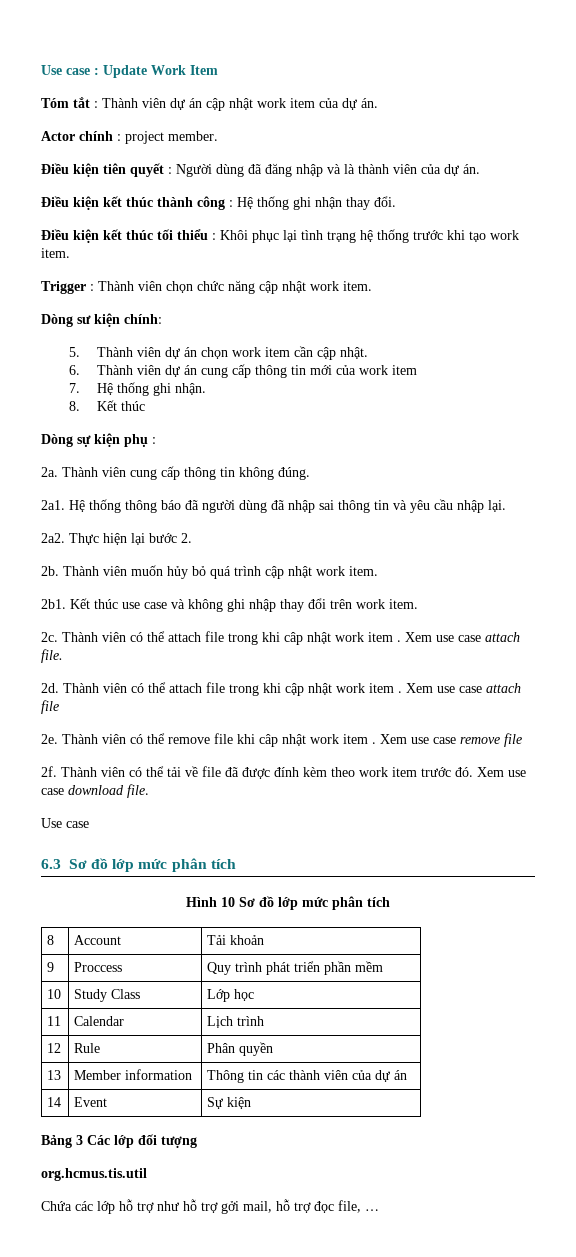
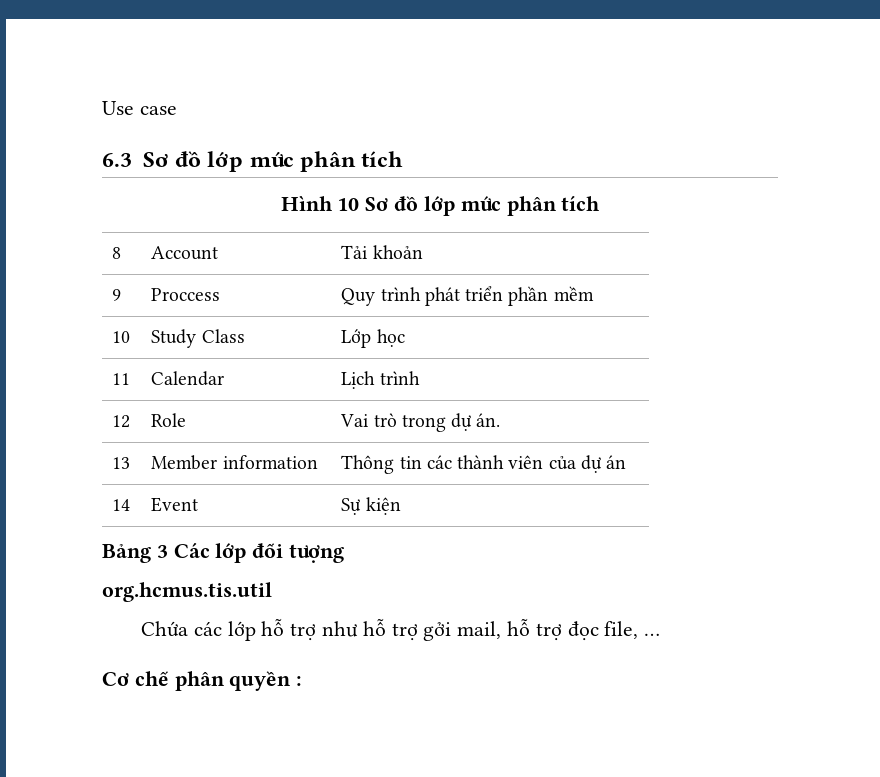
[41,65,218,78] [41,97,378,111] [41,131,218,144] [41,163,480,177] [41,196,396,210] [41,229,519,243] [41,248,70,258] [41,280,372,294] [41,313,162,327] [68,346,368,360] [68,364,417,378] [68,382,206,396] [68,400,145,411] [41,433,156,447] [41,466,310,480] [41,499,506,513] [41,533,192,545] [41,565,378,579] [41,598,418,612] [41,631,520,645] [41,649,63,663] [41,682,521,696] [41,700,59,714] [41,733,522,747] [41,766,526,779] [41,784,149,798] [41,818,89,828] Use case : Update Work Item // Tóm tắt : Thành viên dự án cập nhật work item của dự án. // Actor chính : project member. // Điều kiện tiên quyết : Người dùng đã đăng nhập và là thành viên của dự án. // Điều kiện kết thúc thành công : Hệ thống ghi nhận thay đổi. // Điều kiện kết thúc tối thiểu : Khôi phục lại tình trạng hệ thống trước khi tạo work item. // Trigger : Thành viên chọn chức năng cập nhật work item. // Dòng sư kiện chính: // 5. Thành viên dự án chọn work item cần cập nhật. // 6. Thành viên dự án cung cấp thông tin mới của work item // 7. Hệ thống ghi nhận. // 8. Kết thúc // Dòng sự kiện phụ : // 2a. Thành viên cung cấp thông tin không đúng. // 2a1. Hệ thống thông báo đã người dùng đã nhập sai thông tin và yêu cầu nhập lại. // 2a2. Thực hiện lại bước 2. // 2b. Thành viên muốn hủy bỏ quá trình cập nhật work item. // 2b1. Kết thúc use case và không ghi nhập thay đổi trên work item. // 2c. Thành viên có thể attach file trong khi câp nhật work item . Xem use case attach file. // 2d. Thành viên có thể attach file trong khi cập nhật work item . Xem use case attach file // 2e. Thành viên có thể remove file khi câp nhật work item . Xem use case remove file // 2f. Thành viên có thể tải về file đã được đính kèm theo work item trước đó. Xem use case download file. // Use case -> [102,101,177,115] Use case
[74,1043,101,1053] [207,1042,274,1056] Rule | Phân quyền -> [151,413,187,427] [340,413,501,432] Role | Vai trò trong dự án.
(379, 1210) none -> [102,671,303,691] // Cơ chế phân quyền :

